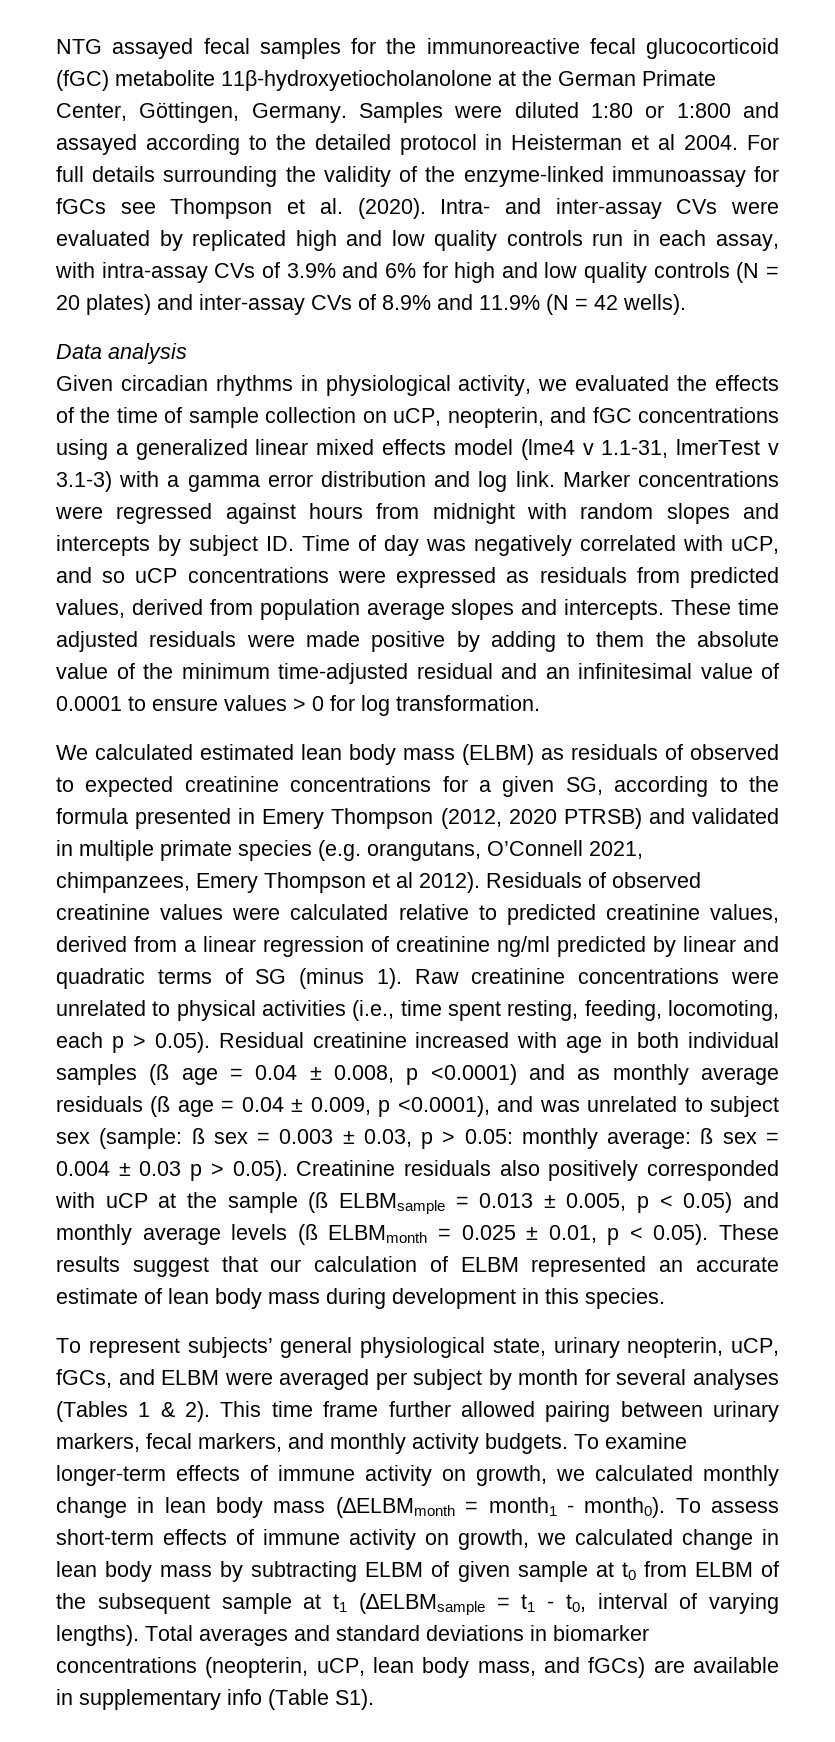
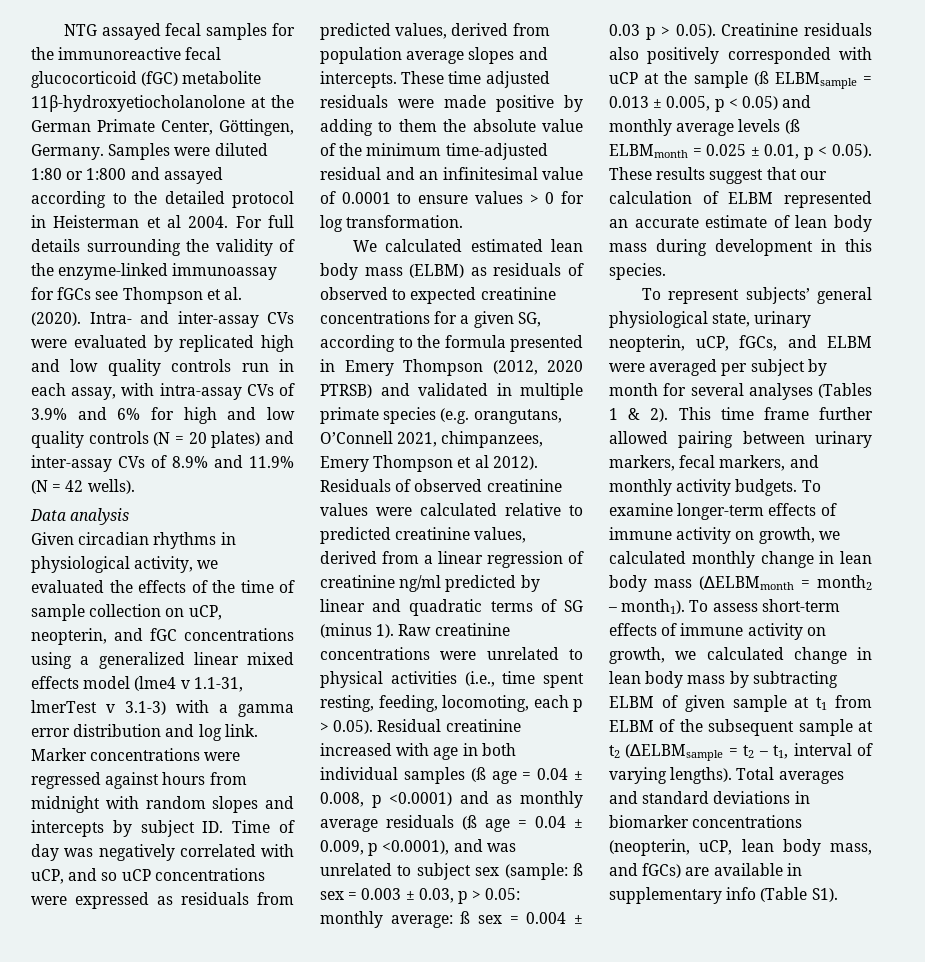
[488,1497,666,1518] month1 - month0). -> [817,575,872,590] [608,599,686,614] month2 – month1).
[621,1562,636,1580] t0 -> [816,697,828,710] t1
[333,1594,347,1612] t1 -> [609,745,620,758] t2
[521,1594,586,1612] t1 - t0, -> [743,745,789,759] t2 – t1,

